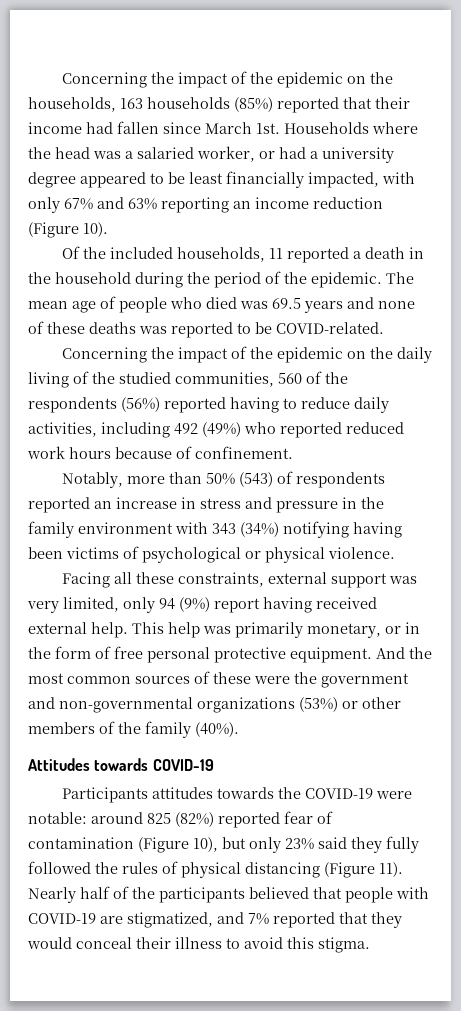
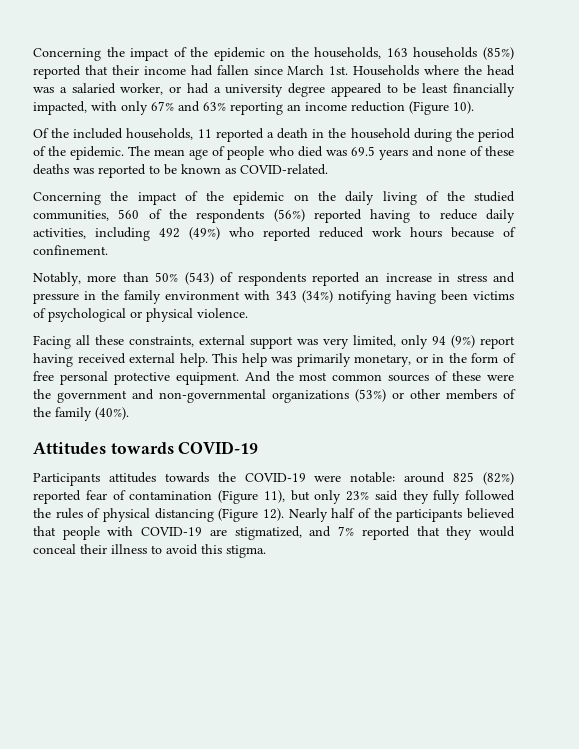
(272, 328) none -> [181,164,236,174] known as
[193,837,218,852] 10), -> [263,490,285,503] 11),
[379,862,403,877] 11). -> [263,508,284,521] 12).

